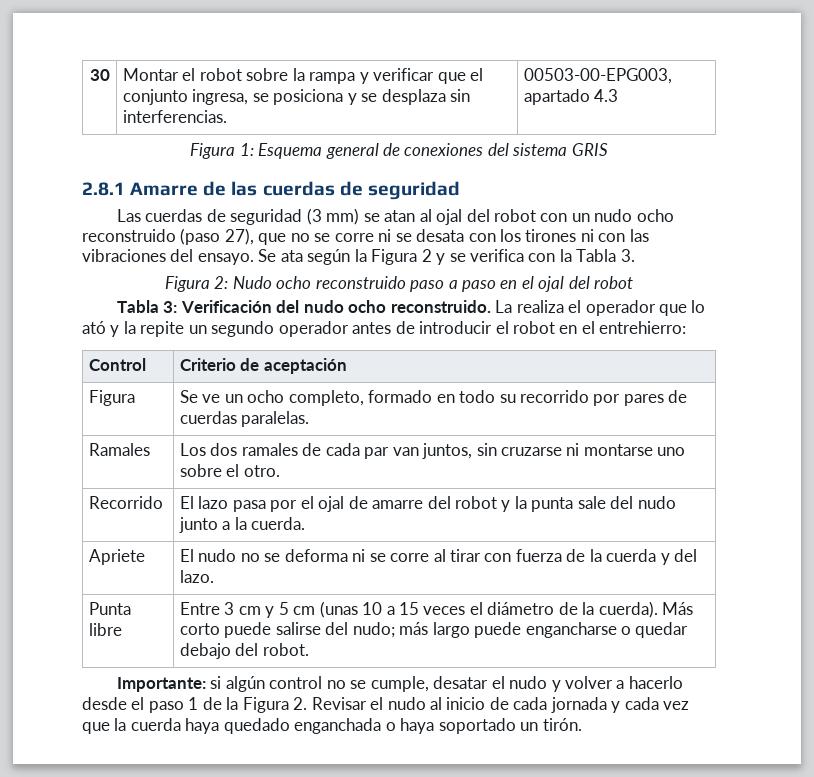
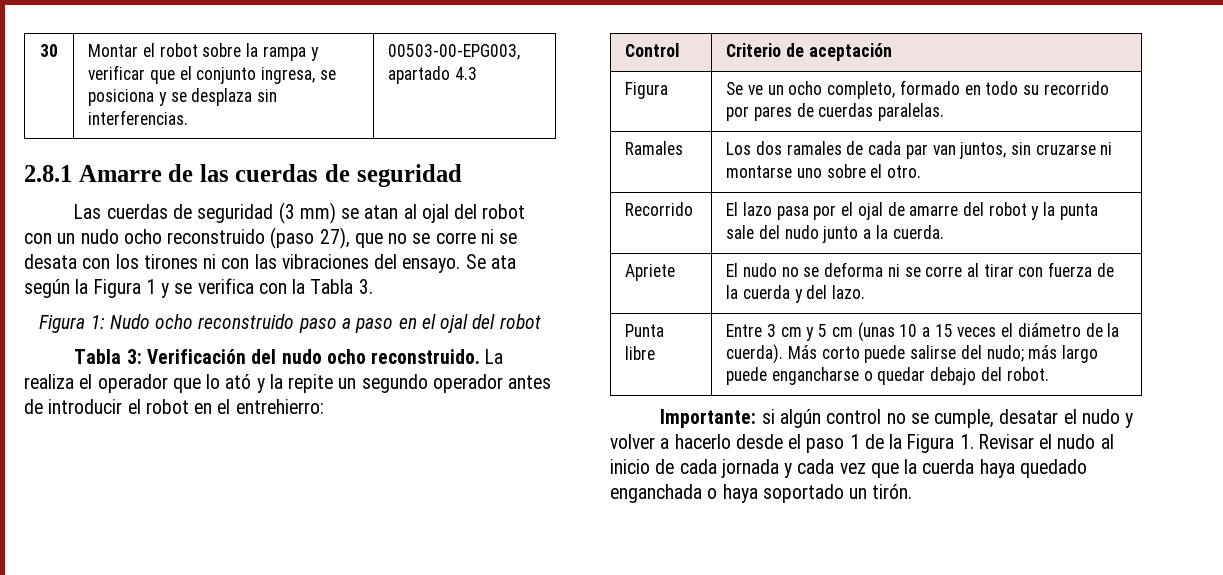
[190,143,608,159] // Figura 1: Esquema general de conexiones del sistema GRIS -> (477, 73) none
[421,249,432,262] 2 -> [145,279,156,294] 1
[214,276,229,289] 2: -> [90,315,105,329] 1:
[293,697,308,710] 2. -> [959,434,974,449] 1.

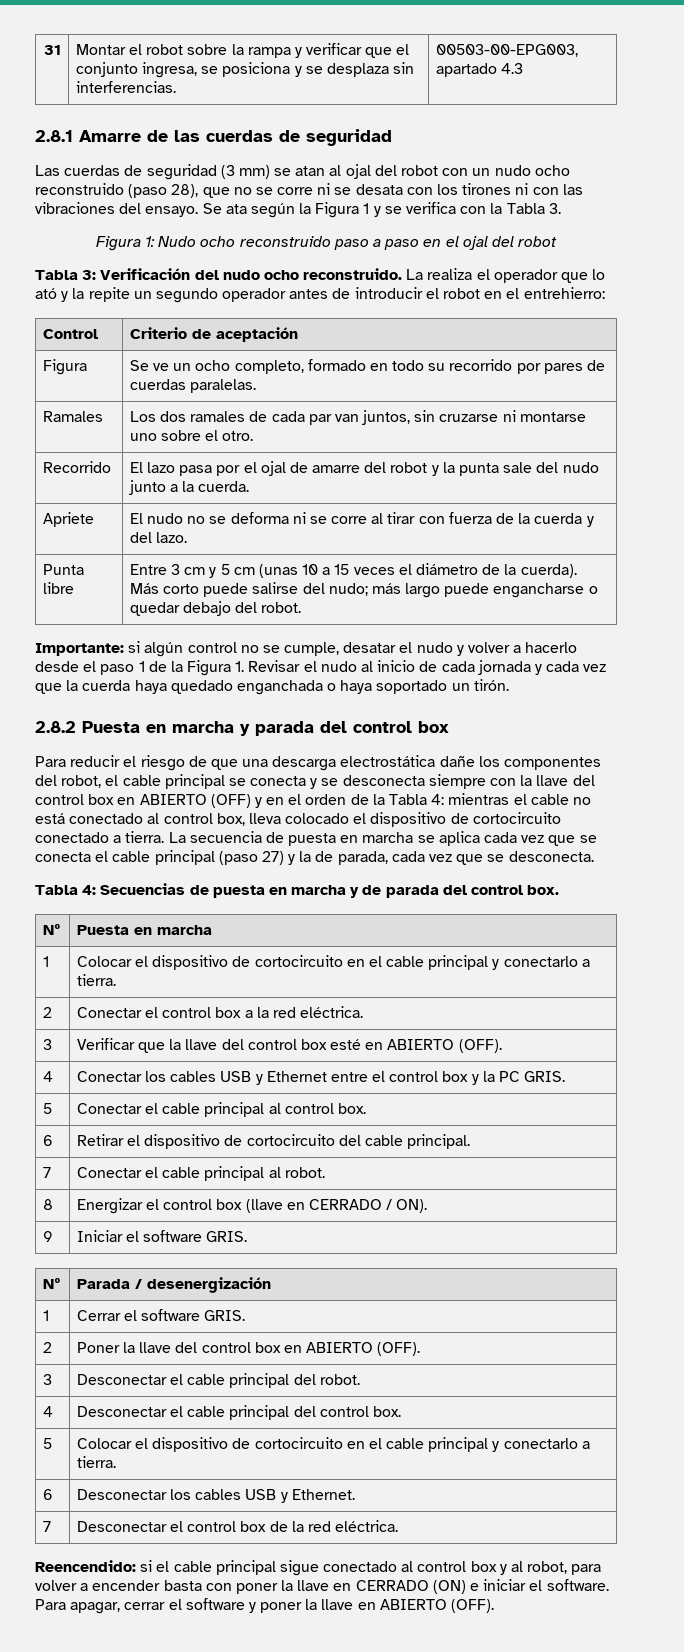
[40,44,58,57] 30 -> [43,45,61,55] 31
[319,227,350,249] 27), -> [171,184,199,198] 28),
(913, 491) none -> [35,721,449,736] [35,755,602,771] [35,774,595,789] [35,793,591,808] [35,812,561,827] [35,831,597,846] [35,850,594,865] [35,883,560,898] [42,923,61,935] [76,925,212,935] [42,956,49,967] [76,955,590,970] [76,974,116,986] [42,1007,52,1018] [76,1006,364,1018] [42,1039,52,1050] [76,1038,502,1053] [42,1071,53,1082] [76,1071,566,1085] [42,1103,52,1114] [76,1102,366,1117] [42,1135,53,1146] [76,1134,471,1149] [42,1167,51,1178] [76,1166,325,1181] [42,1199,53,1210] [76,1198,428,1214] [42,1231,53,1242] [76,1230,248,1242] [42,1277,61,1289] [76,1277,271,1293] [42,1310,49,1321] [76,1309,246,1321] [42,1342,52,1353] [76,1342,421,1356] [42,1374,52,1385] [76,1373,360,1388] [42,1406,53,1417] [76,1405,401,1420] [42,1438,52,1449] [76,1437,590,1452] [76,1456,116,1468] [42,1489,53,1500] [76,1489,355,1503] [42,1521,51,1532] [76,1520,399,1532] [35,1560,602,1576] [35,1579,609,1594] [35,1598,495,1614] // 2.8.2 Puesta en marcha y parada del control box // Para reducir el riesgo de que una descarga electrostática dañe los componentes del robot, el cable principal se conecta y se desconecta siempre con la llave del control box en ABIERTO (OFF) y en el orden de la Tabla 4: mientras el cable no está conectado al control box, lleva colocado el dispositivo de cortocircuito conectado a tierra. La secuencia de puesta en marcha se aplica cada vez que se conecta el cable principal (paso 27) y la de parada, cada vez que se desconecta. // Tabla 4: Secuencias de puesta en marcha y de parada del control box. // Nº | Puesta en marcha // 1 | Colocar el dispositivo de cortocircuito en el cable principal y conectarlo a tierra. // 2 | Conectar el control box a la red eléctrica. // 3 | Verificar que la llave del control box esté en ABIERTO (OFF). // 4 | Conectar los cables USB y Ethernet entre el control box y la PC GRIS. // 5 | Conectar el cable principal al control box. // 6 | Retirar el dispositivo de cortocircuito del cable principal. // 7 | Conectar el cable principal al robot. // 8 | Energizar el control box (llave en CERRADO / ON). // 9 | Iniciar el software GRIS. // Nº | Parada / desenergización // 1 | Cerrar el software GRIS. // 2 | Poner la llave del control box en ABIERTO (OFF). // 3 | Desconectar el cable principal del robot. // 4 | Desconectar el cable principal del control box. // 5 | Colocar el dispositivo de cortocircuito en el cable principal y conectarlo a tierra. // 6 | Desconectar los cables USB y Ethernet. // 7 | Desconectar el control box de la red eléctrica. // Reencendido: si el cable principal sigue conectado al control box y al robot, para volver a encender basta con poner la llave en CERRADO (ON) e iniciar el software. Para apagar, cerrar el software y poner la llave en ABIERTO (OFF).

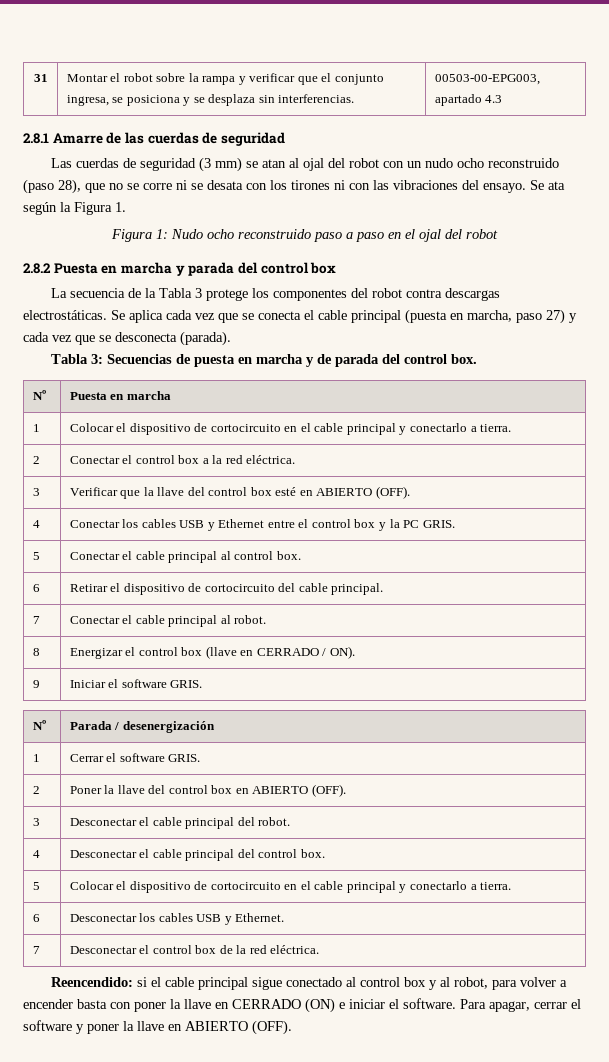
[363,202,561,217] 1 y se verifica con la Tabla 3. -> [115,202,126,212] 1.
[35,268,606,283] [35,287,605,303] [42,329,98,339] [129,327,298,342] [42,359,87,375] [129,359,606,374] [129,379,256,393] [42,411,103,422] [129,410,586,425] [129,430,254,441] [42,461,111,473] [129,461,599,476] [128,480,250,495] [42,512,94,527] [129,512,594,527] [129,532,187,543] [42,564,84,575] [42,582,74,594] [129,563,577,578] [129,582,598,598] [129,601,302,616] [35,641,578,657] [35,660,607,676] [35,679,509,695] // Tabla 3: Verificación del nudo ocho reconstruido. La realiza el operador que lo ató y la repite un segundo operador antes de introducir el robot en el entrehierro: // Control | Criterio de aceptación // Figura | Se ve un ocho completo, formado en todo su recorrido por pares de cuerdas paralelas. // Ramales | Los dos ramales de cada par van juntos, sin cruzarse ni montarse uno sobre el otro. // Recorrido | El lazo pasa por el ojal de amarre del robot y la punta sale del nudo junto a la cuerda. // Apriete | El nudo no se deforma ni se corre al tirar con fuerza de la cuerda y del lazo. // Punta libre | Entre 3 cm y 5 cm (unas 10 a 15 veces el diámetro de la cuerda). Más corto puede salirse del nudo; más largo puede engancharse o quedar debajo del robot. // Importante: si algún control no se cumple, desatar el nudo y volver a hacerlo desde el paso 1 de la Figura 1. Revisar el nudo al inicio de cada jornada y cada vez que la cuerda haya quedado enganchada o haya soportado un tirón. -> (498, 234) none
[35,755,602,771] [35,774,595,789] [35,793,591,808] [35,812,561,827] [35,831,435,846] Para reducir el riesgo de que una descarga electrostática dañe los componentes del robot, el cable principal se conecta y se desconecta siempre con la llave del control box en ABIERTO (OFF) y en el orden de la Tabla 4: mientras el cable no está conectado al control box, lleva colocado el dispositivo de cortocircuito conectado a tierra. La secuencia de puesta en marcha se -> [50,288,500,301] [23,310,125,320] La secuencia de la Tabla 3 protege los componentes del robot contra descargas electrostáticas. Se
[218,851,594,865] [35,885,97,895] (paso 27) y la de parada, cada vez que se desconecta. // Tabla 4: -> [405,309,577,324] [23,331,231,346] [50,354,103,364] (puesta en marcha, paso 27) y cada vez que se desconecta (parada). // Tabla 3:

